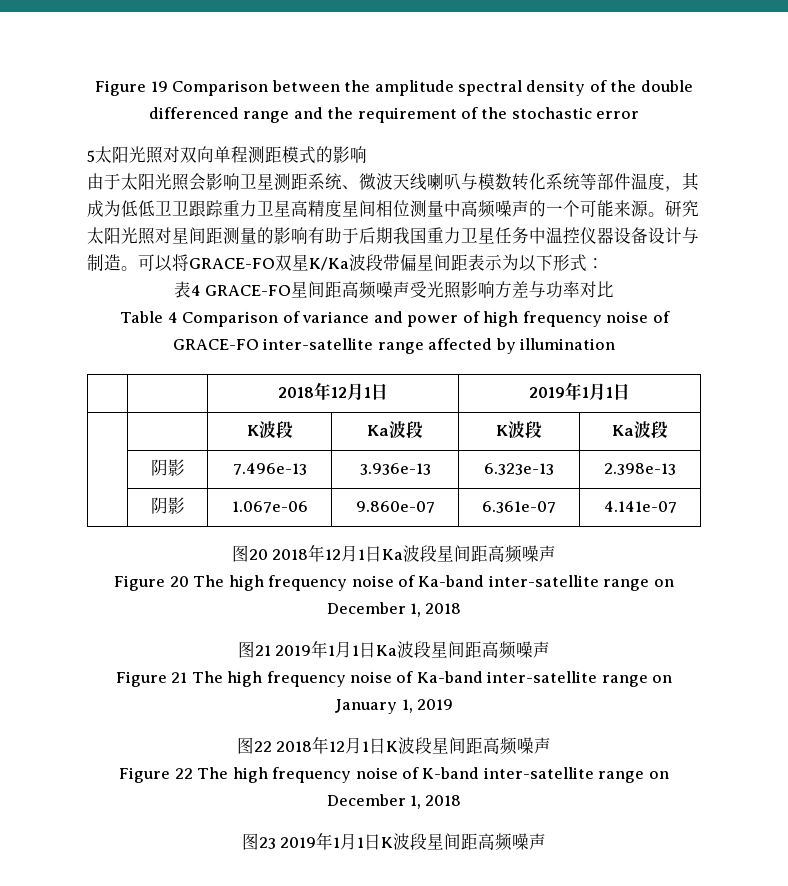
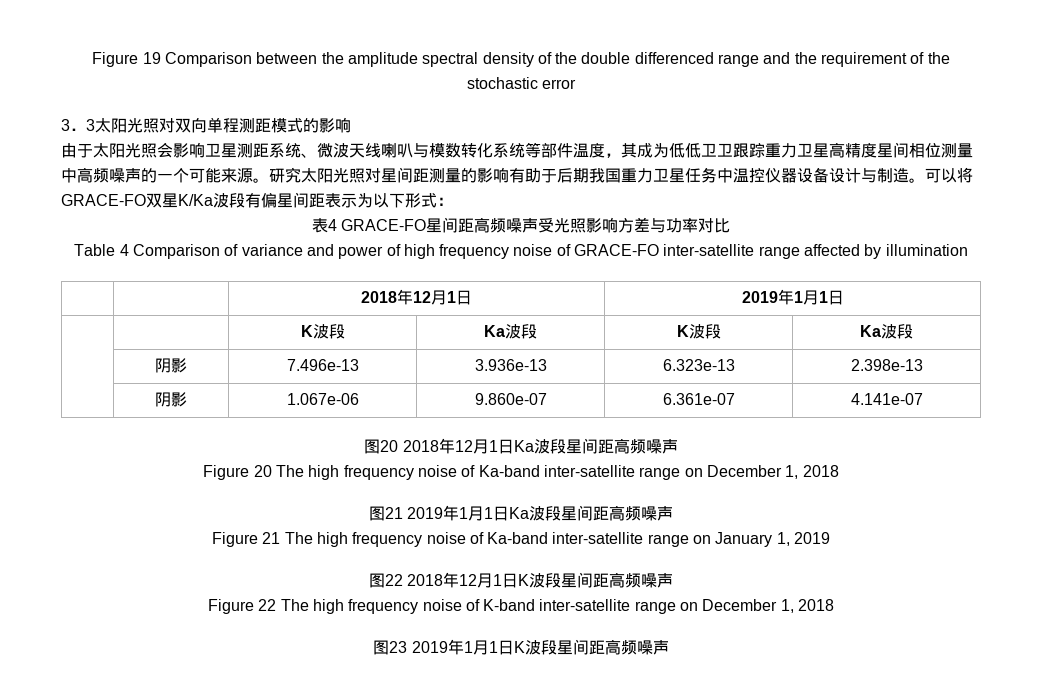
[87,150,95,162] 5 -> [61,119,95,131] 3．3
[383,254,400,271] 带 -> [245,193,261,208] 有

